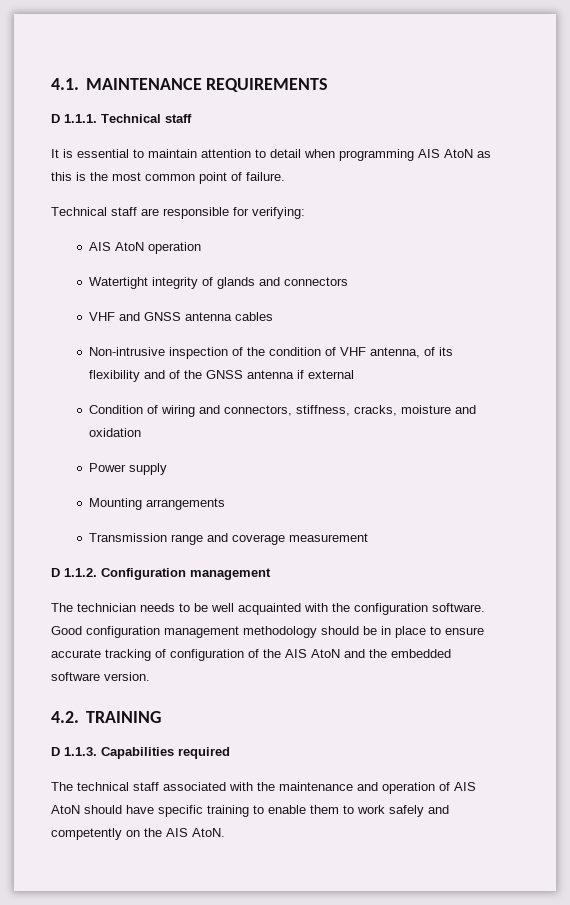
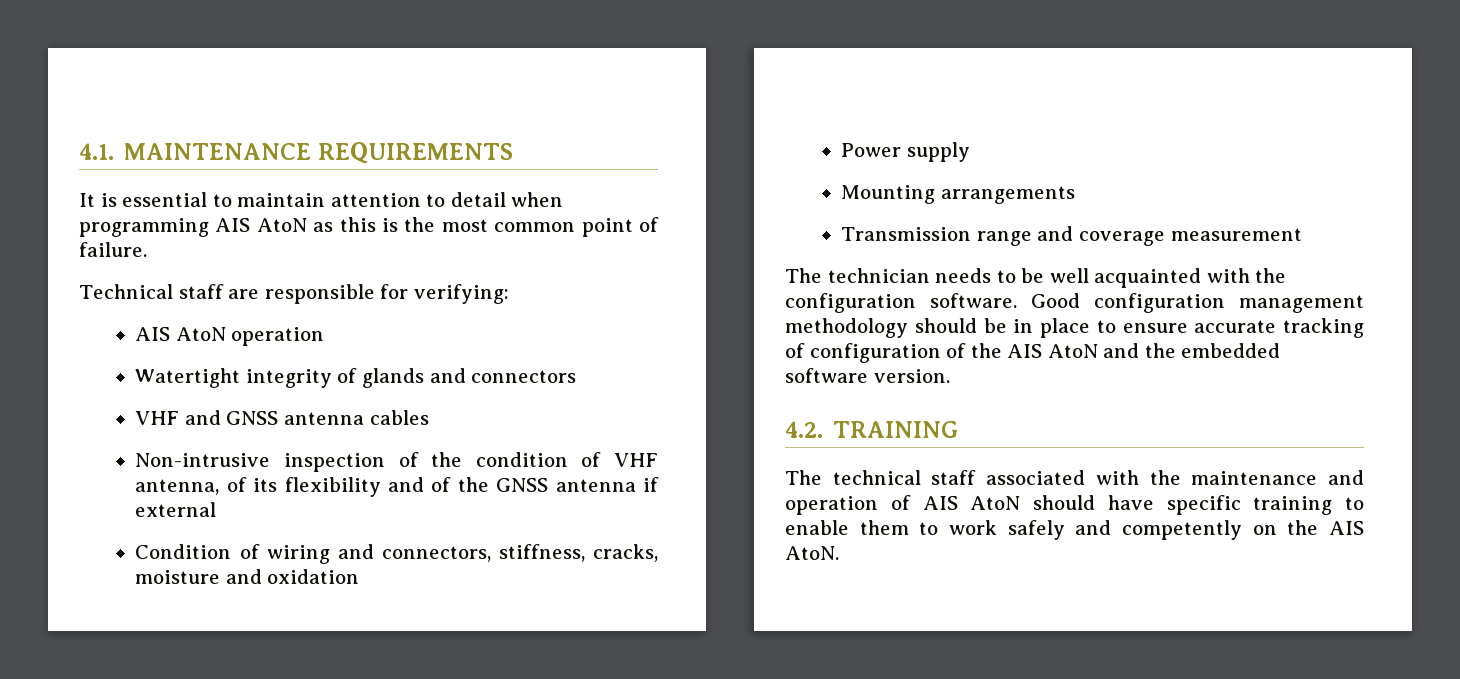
[51,114,192,123] // D 1.1.1. Technical staff -> (513, 153) none
[51,568,271,580] // D 1.1.2. Configuration management -> (1302, 234) none
[51,747,230,759] // D 1.1.3. Capabilities required -> (959, 429) none

